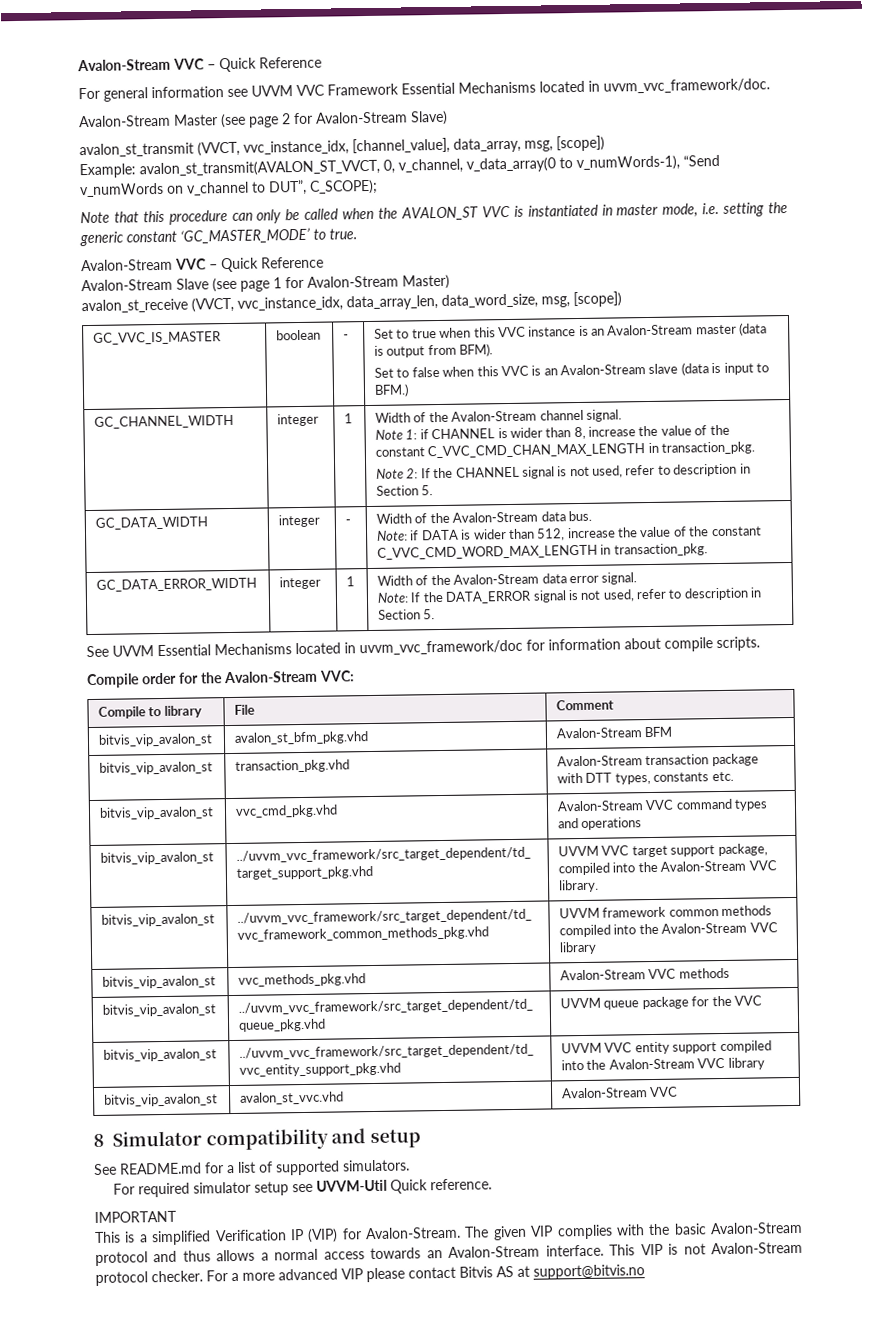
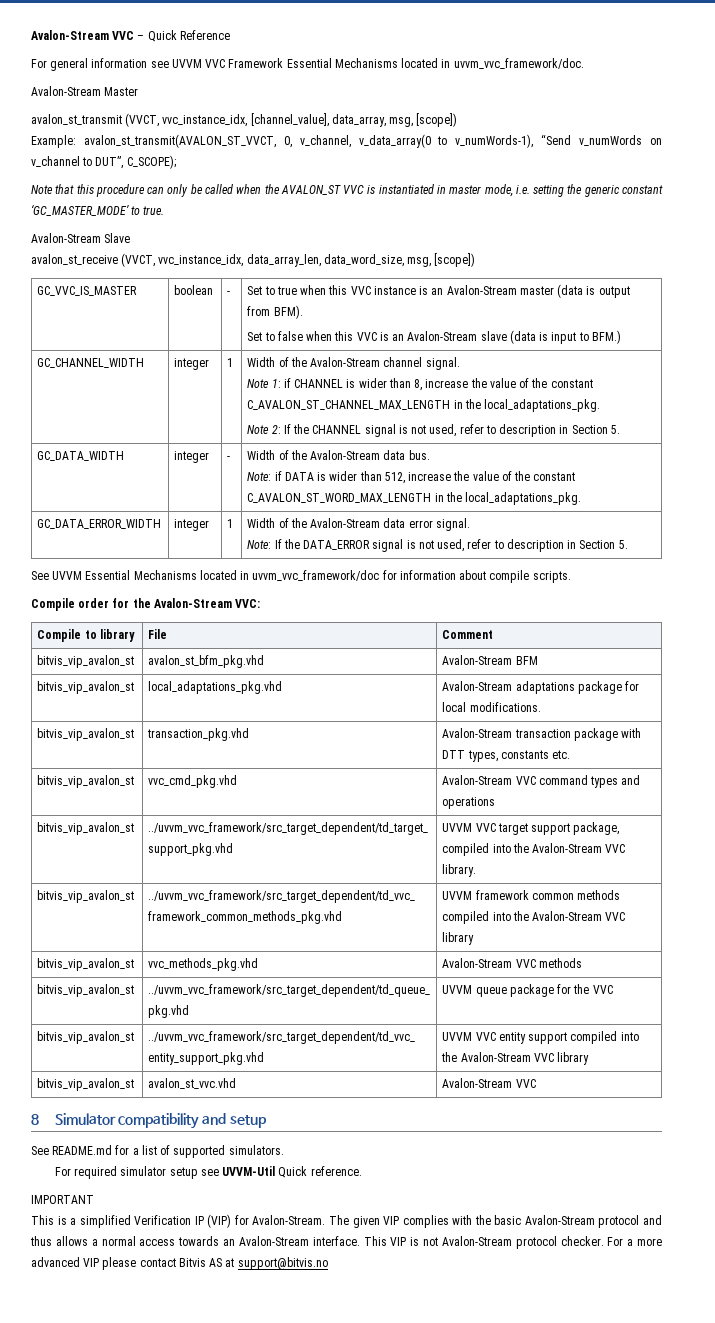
[221,110,448,129] (see page 2 for Avalon-Stream Slave) -> (139, 91) none
[175,256,324,273] [81,274,450,293] VVC – Quick Reference // Avalon-Stream Slave (see page 1 for Avalon-Stream Master) -> [104,233,131,243] Slave
[427,441,756,459] C_VVC_CMD_CHAN_MAX_LENGTH in transaction_pkg. -> [247,399,601,412] C_AVALON_ST_CHANNEL_MAX_LENGTH in the local_adaptations_pkg.
[377,543,708,560] C_VVC_CMD_WORD_MAX_LENGTH in transaction_pkg. -> [247,492,582,505] C_AVALON_ST_WORD_MAX_LENGTH in the local_adaptations_pkg.
(673, 732) none -> [37,681,135,694] [148,681,283,694] [442,681,640,694] [442,702,541,712] // bitvis_vip_avalon_st | local_adaptations_pkg.vhd | Avalon-Stream adaptations package for local modifications.

